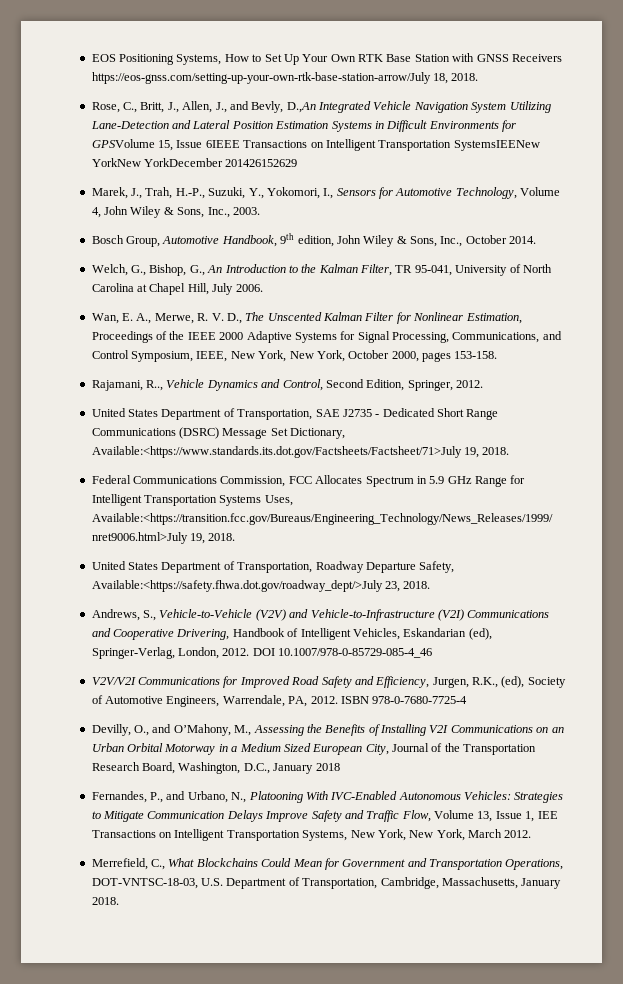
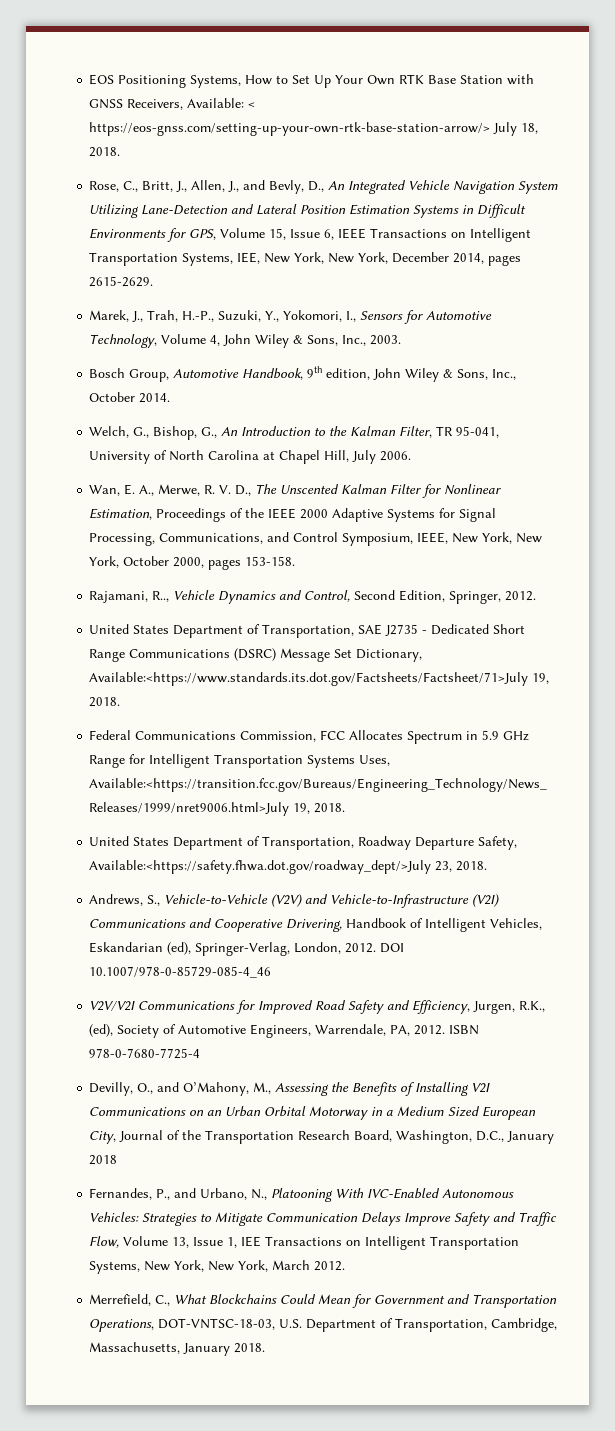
[511,54,562,62] [91,72,431,84] Receivers https://eos-gnss.com/setting-up-your-own-rtk-base-station-arrow/July -> [127,98,256,110] [89,122,518,136] Receivers, Available: < https://eos-gnss.com/setting-up-your-own-rtk-base-station-arrow/> July
[286,102,316,113] D.,An -> [308,181,346,192] D., An
[91,139,540,151] [91,158,298,167] GPSVolume 15, Issue 6IEEE Transactions on Intelligent Transportation SystemsIEENew YorkNew YorkDecember 201426152629 -> [189,228,532,242] [89,252,522,266] [89,276,154,287] GPS, Volume 15, Issue 6, IEEE Transactions on Intelligent Transportation Systems, IEE, New York, New York, December 2014, pages 2615-2629.

